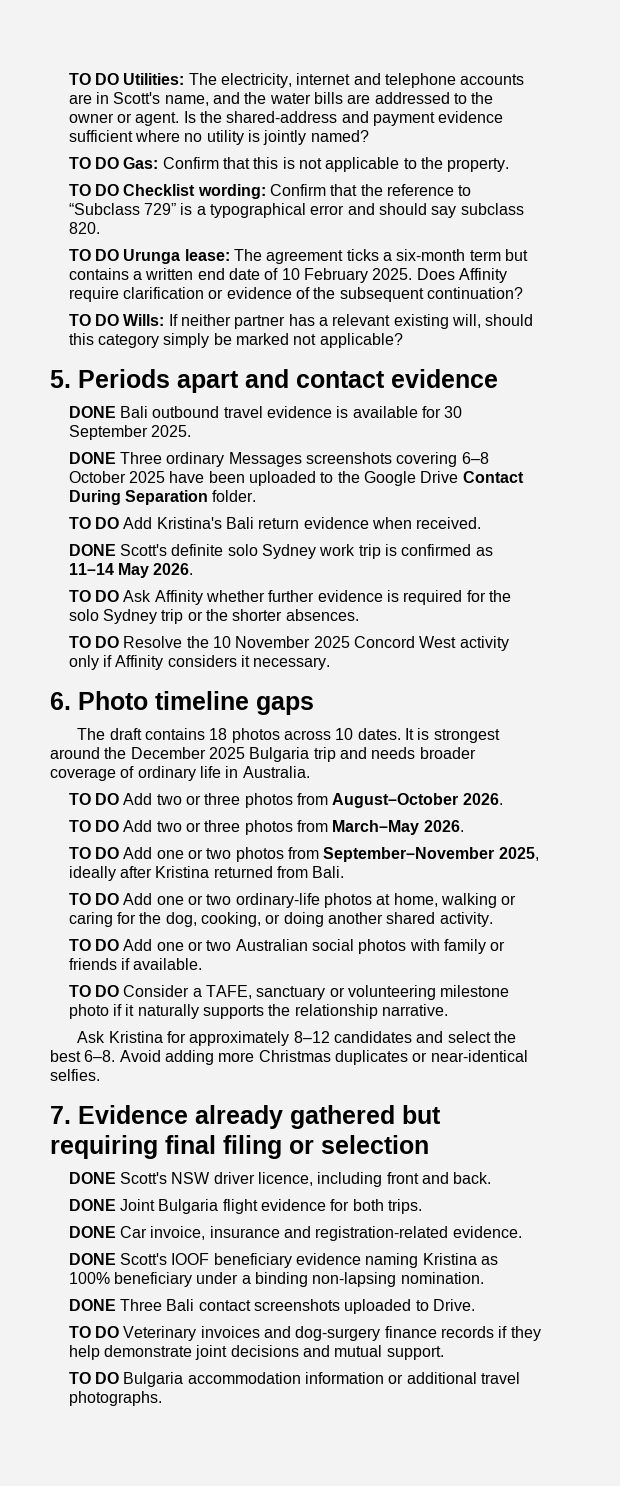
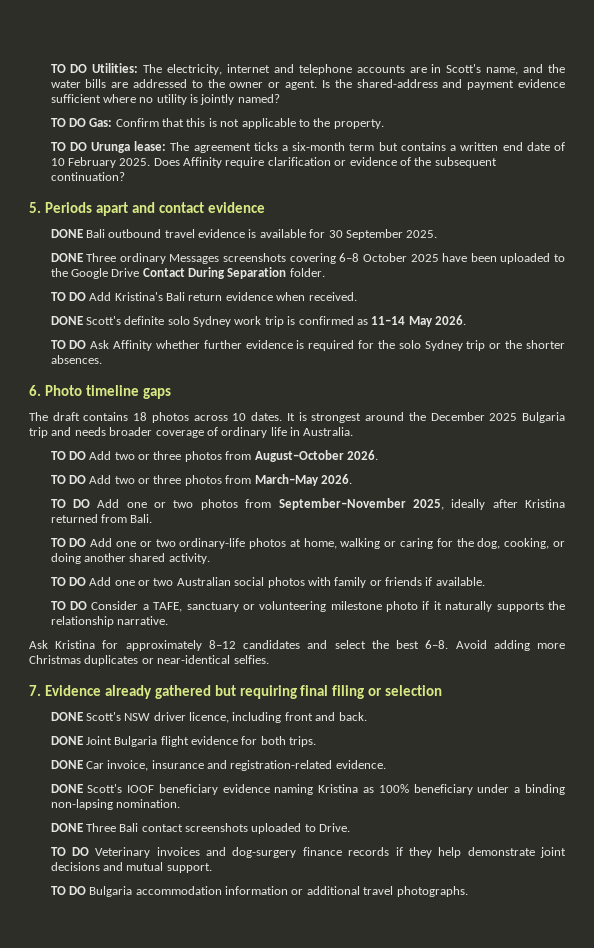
[68,184,472,199] [68,203,524,218] [68,222,100,234] // TO DO Checklist wording: Confirm that the reference to “Subclass 729” is a typographical error and should say subclass 820. -> (384, 124) none
[68,314,534,329] [68,333,403,348] // TO DO Wills: If neither partner has a relevant existing will, should this category simply be marked not applicable? -> (125, 176) none
[68,636,509,651] [68,655,331,670] // TO DO Resolve the 10 November 2025 Concord West activity only if Affinity considers it necessary. -> (102, 359) none

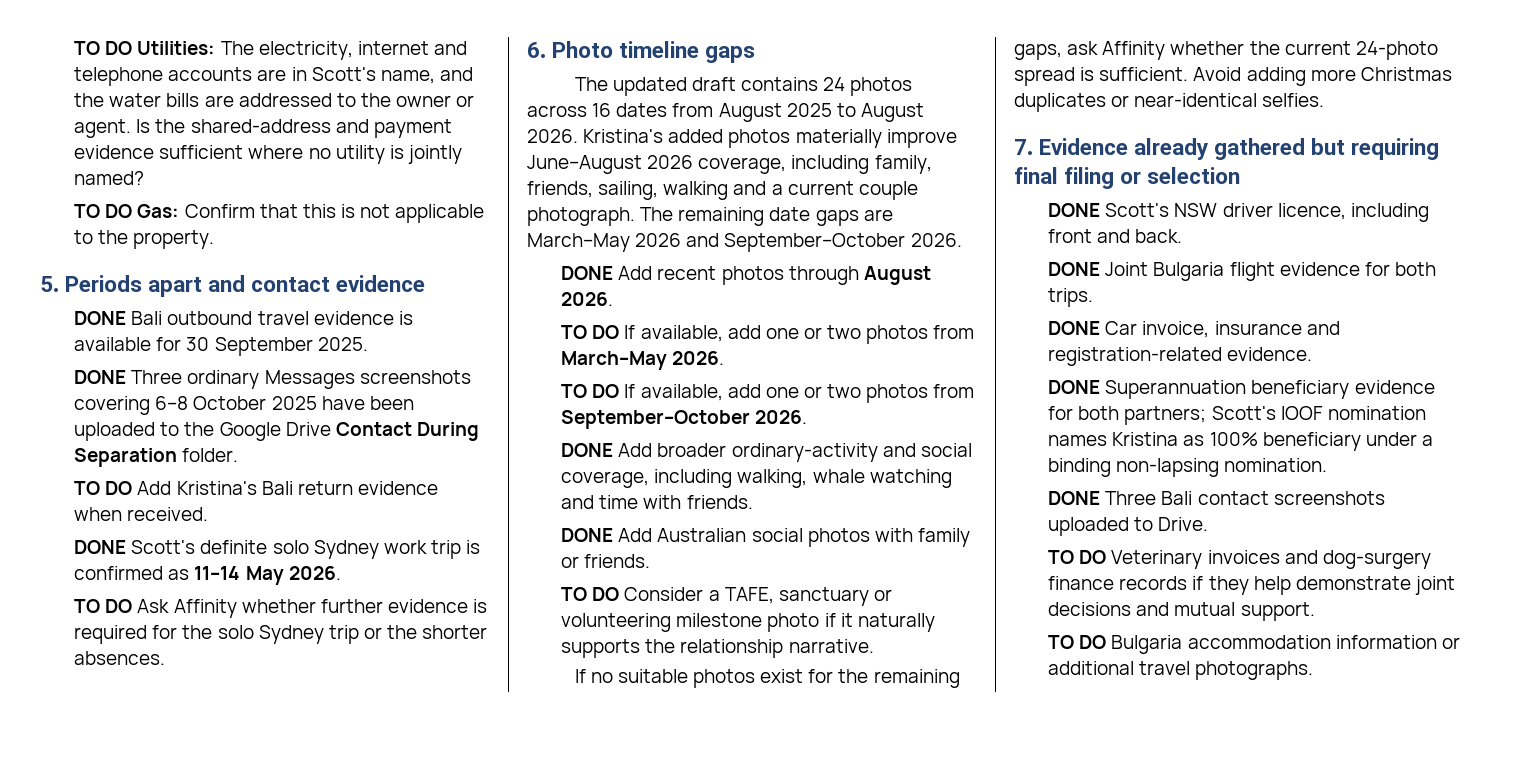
[50,141,566,153] [50,157,497,168] [50,172,125,181] // TO DO Urunga lease: The agreement ticks a six-month term but contains a written end date of 10 February 2025. Does Affinity require clarification or evidence of the subsequent continuation? -> (215, 239) none
(48, 416) none -> [612,77,687,96] updated
[133,412,148,421] 18 -> [823,77,846,91] 24
[232,412,565,423] [29,427,354,438] [50,450,378,462] [50,475,182,484] 10 dates. It is strongest around the December 2025 Bulgaria trip and needs broader coverage of ordinary life in Australia. // TO DO Add two or three photos from August–October 2026. // TO DO Add two or three -> [592,103,924,122] [527,129,957,148] [527,155,932,174] [527,181,918,200] [527,207,893,226] [527,233,962,252] [561,266,931,285] [561,292,614,306] [561,325,862,342] 16 dates from August 2025 to August 2026. Kristina's added photos materially improve June–August 2026 coverage, including family, friends, sailing, walking and a current couple photograph. The remaining date gaps are March–May 2026 and September–October 2026. // DONE Add recent photos through August 2026. // TO DO If available, add one or two
[97,498,565,510] [50,514,153,523] [50,538,565,549] [50,553,210,564] [50,577,174,586] Add one or two photos from September–November 2025, ideally after Kristina returned from Bali. // TO DO Add one or two ordinary-life photos at home, walking or caring for the dog, cooking, or doing another shared activity. // TO DO Add one or two -> [624,384,975,403] [561,410,808,429] [561,443,972,462] [561,469,952,488] [561,495,753,509] [561,528,653,542] If available, add one or two photos from September–October 2026. // DONE Add broader ordinary-activity and social coverage, including walking, whale watching and time with friends. // DONE Add
[385,577,485,586] friends if available. -> [584,554,651,568] friends.
[29,640,449,651] Ask Kristina for approximately 8–12 candidates and select the best 6–8. -> [574,669,960,688] [1014,41,1438,60] [1014,67,1189,86] If no suitable photos exist for the remaining gaps, ask Affinity whether the current 24-photo spread is sufficient.
[87,784,314,795] Scott's IOOF beneficiary evidence naming -> [1105,380,1435,399] [1048,406,1426,425] [1048,435,1108,446] Superannuation beneficiary evidence for both partners; Scott's IOOF nomination names

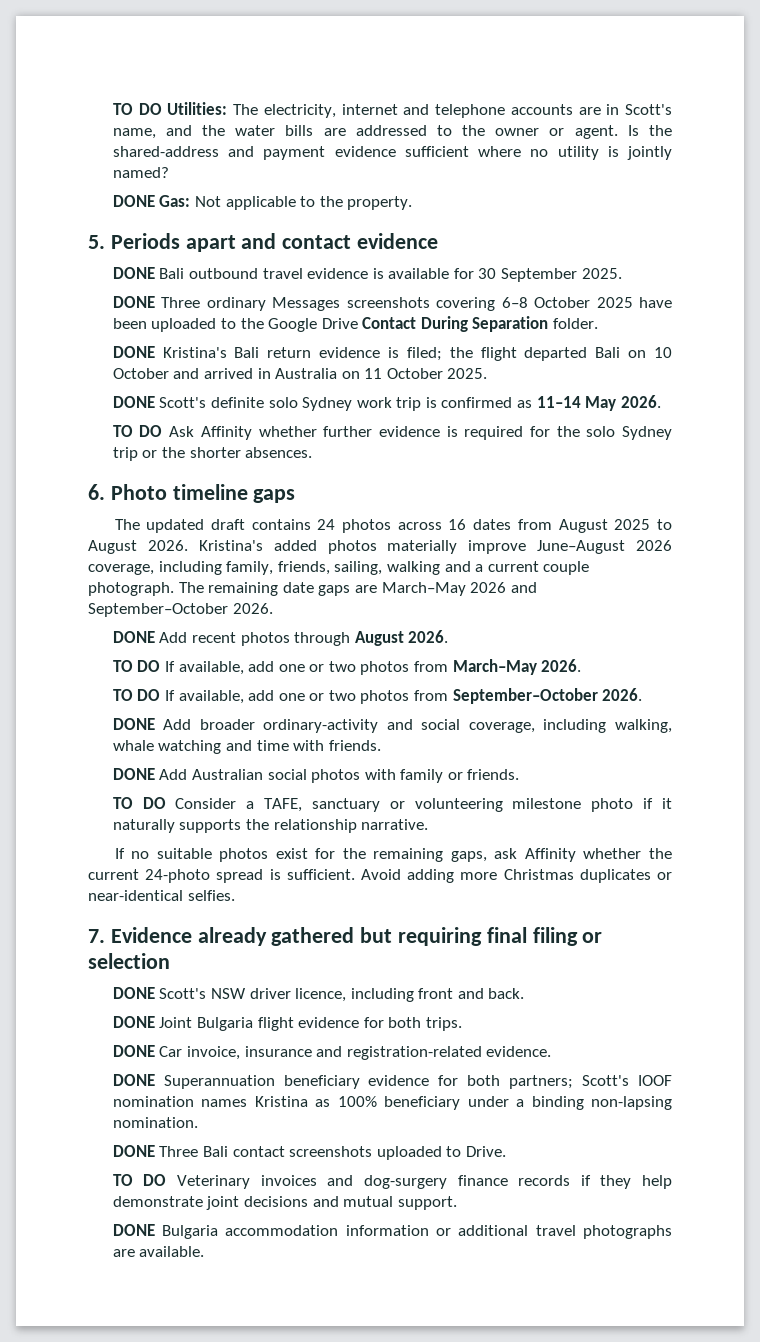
[74,204,391,218] TO DO Gas: Confirm that this is not -> [112,195,221,207] DONE Gas: Not
[74,481,172,495] TO DO Add -> [112,346,155,358] DONE
[74,507,209,521] when received. -> [388,347,672,361] [112,368,488,379] is filed; the flight departed Bali on 10 October and arrived in Australia on 11 October 2025.
[1048,635,1107,649] TO DO -> [112,1224,155,1236] DONE
[1195,661,1314,680] photographs. -> [583,1225,672,1239] [112,1246,205,1257] photographs are available.

